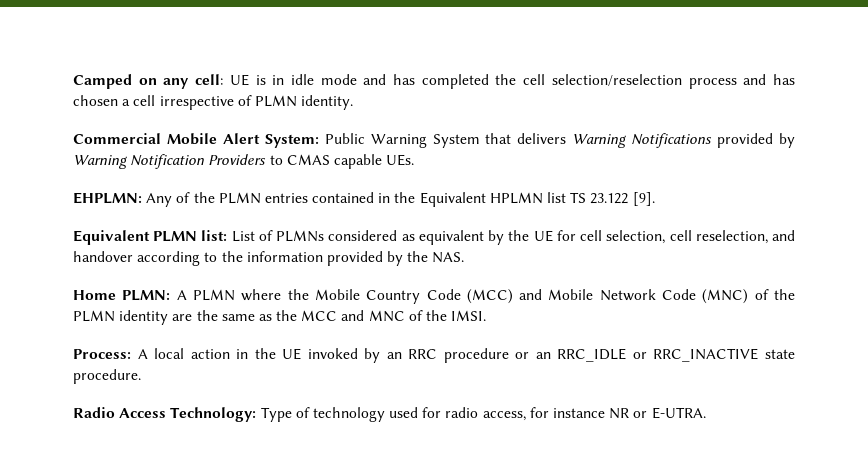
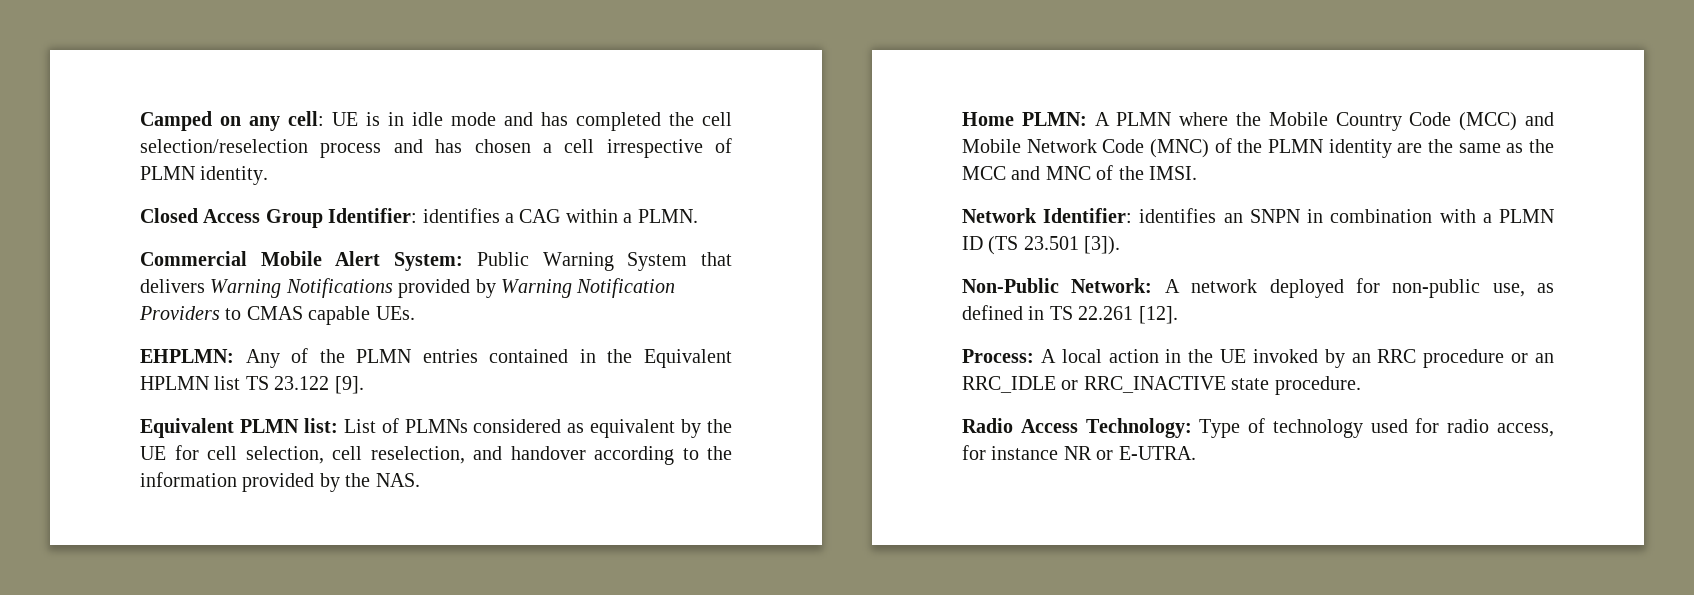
(354, 102) none -> [140,208,698,228] // Closed Access Group Identifier: identifies a CAG within a PLMN.
(487, 315) none -> [962,208,1554,223] [962,236,1121,255] [962,278,1554,298] [962,305,1178,324] // Network Identifier: identifies an SNPN in combination with a PLMN ID (TS 23.501 [3]). // Non-Public Network: A network deployed for non-public use, as defined in TS 22.261 [12].

